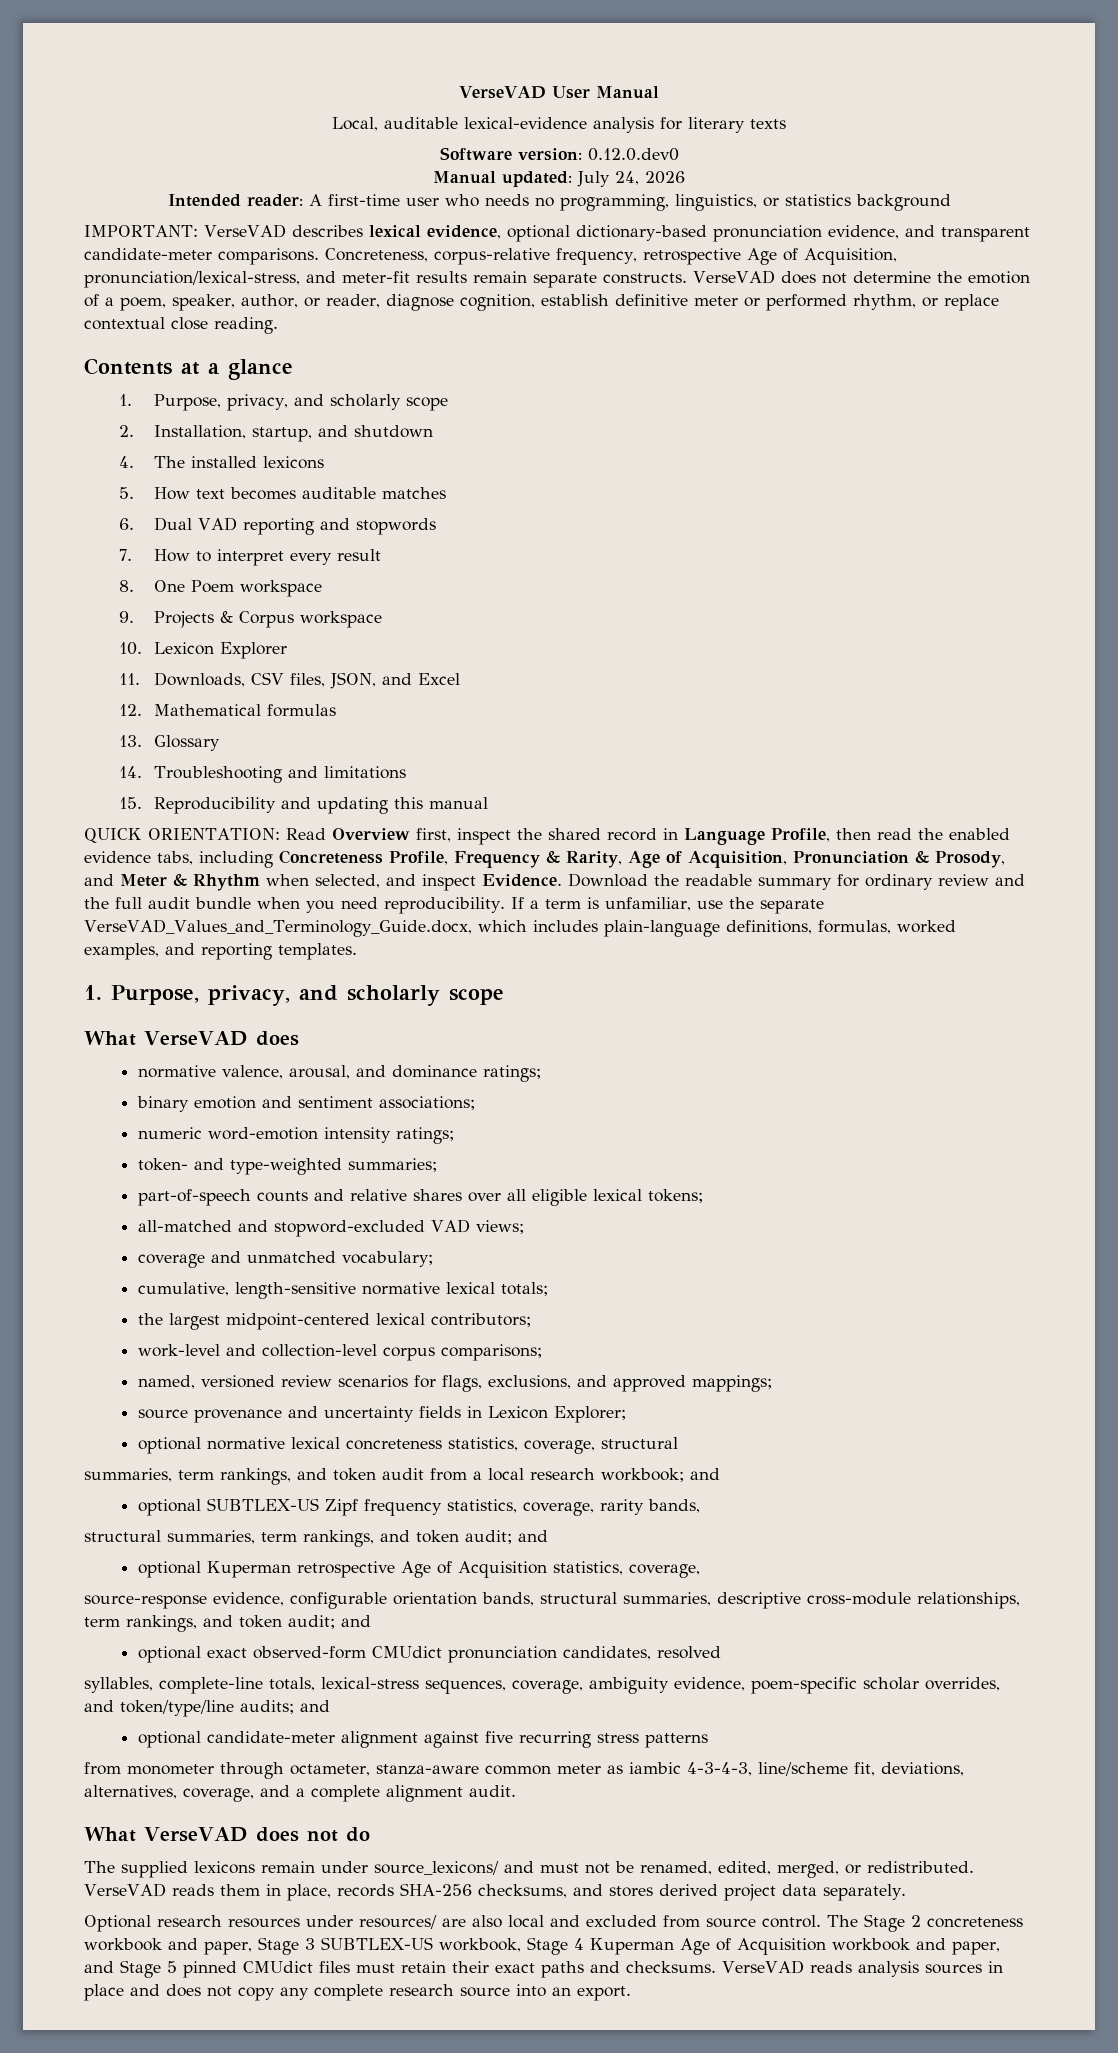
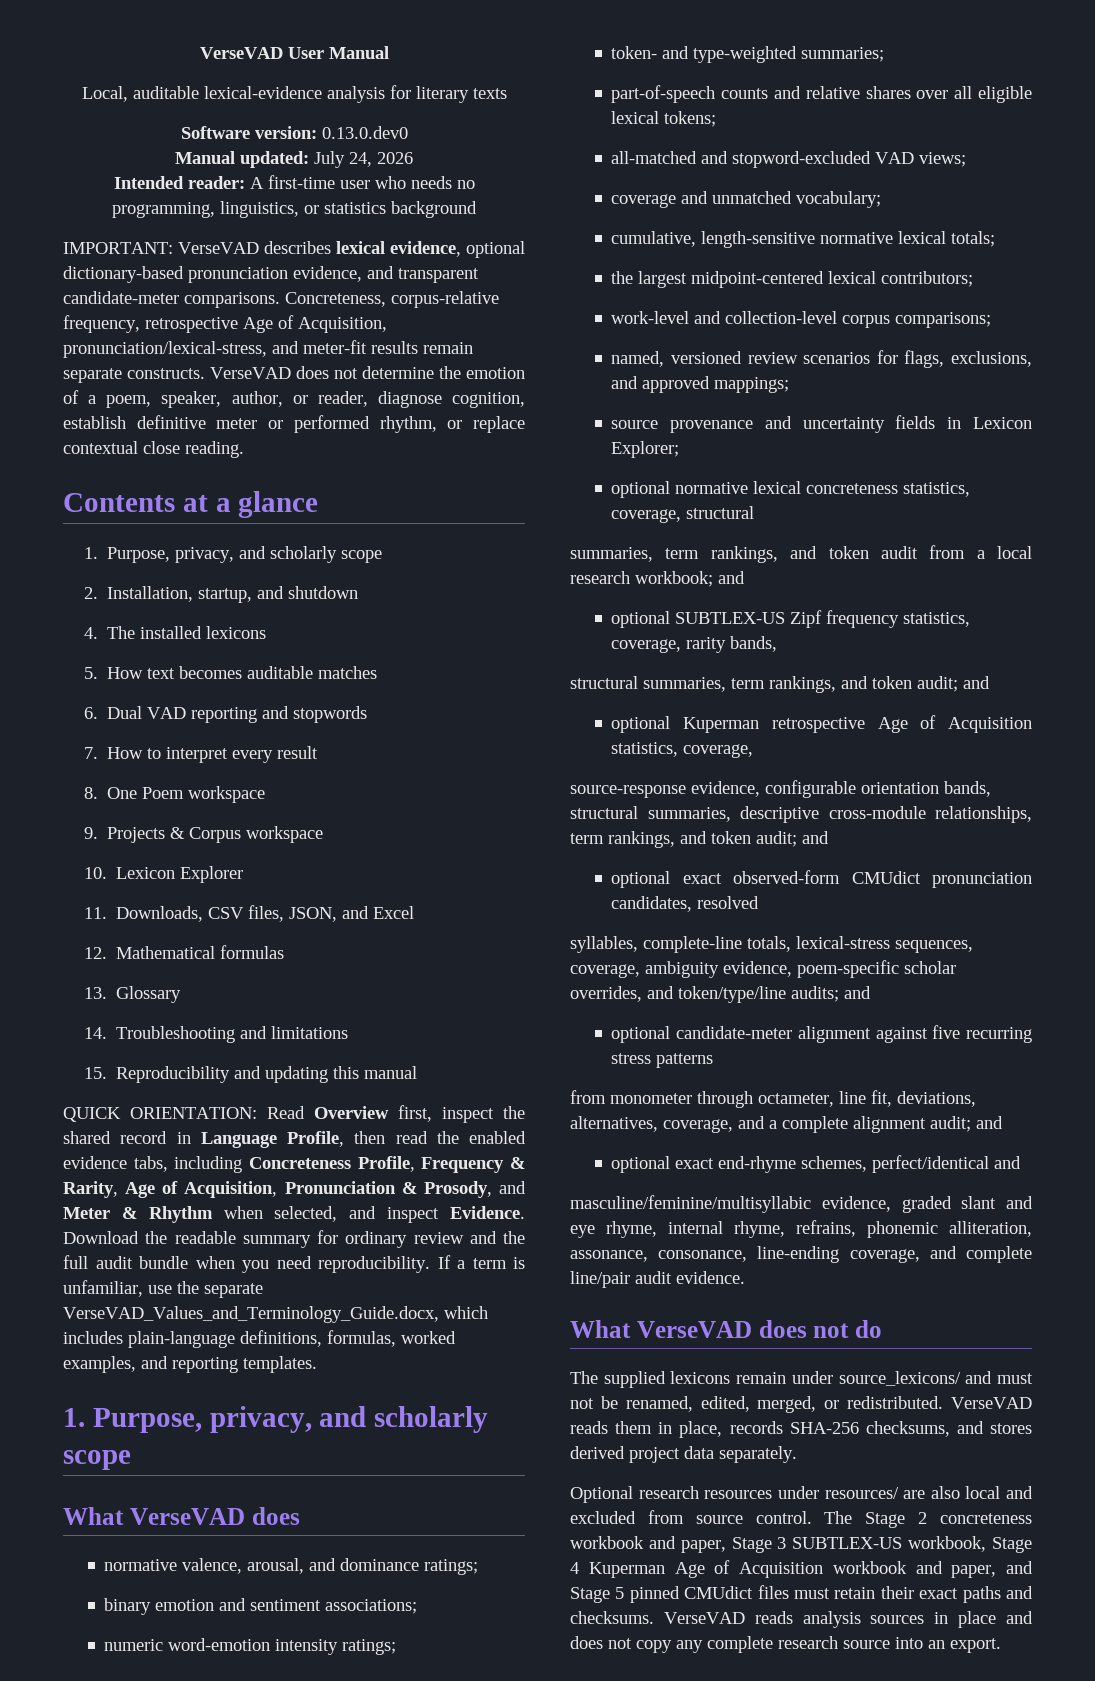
[587,148,679,161] 0.12.0.dev0 -> [321,126,408,139] 0.13.0.dev0
[376,1762,848,1776] stanza-aware common meter as iambic 4-3-4-3, line/scheme -> [839,1091,866,1104] line
[469,1785,516,1797] audit. -> [930,1116,1003,1132] [611,1155,1022,1173] [570,1195,1033,1213] [570,1220,1032,1238] [570,1246,1032,1263] [570,1271,745,1288] audit; and // optional exact end-rhyme schemes, perfect/identical and // masculine/feminine/multisyllabic evidence, graded slant and eye rhyme, internal rhyme, refrains, phonemic alliteration, assonance, consonance, line-ending coverage, and complete line/pair audit evidence.

